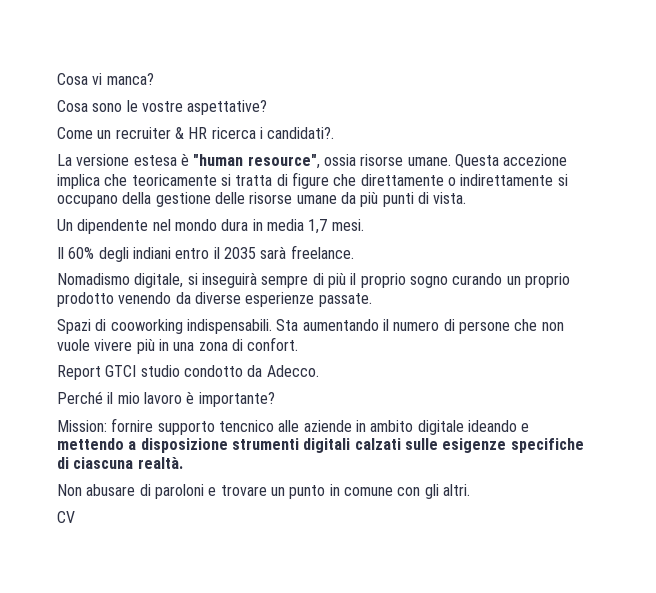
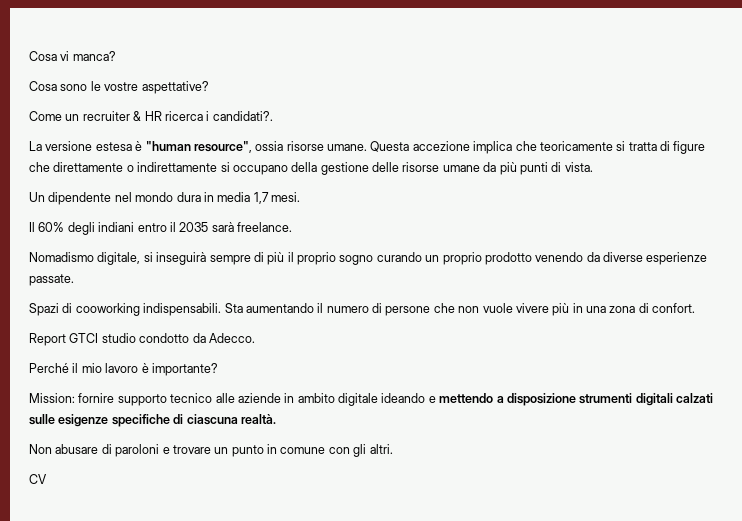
[218,420,274,432] tencnico -> [170,393,213,403] tecnico

